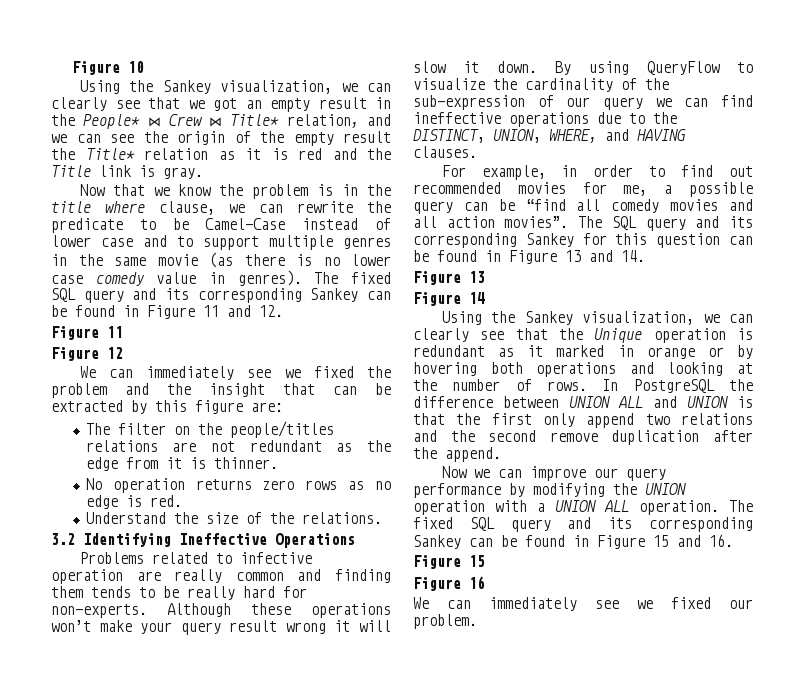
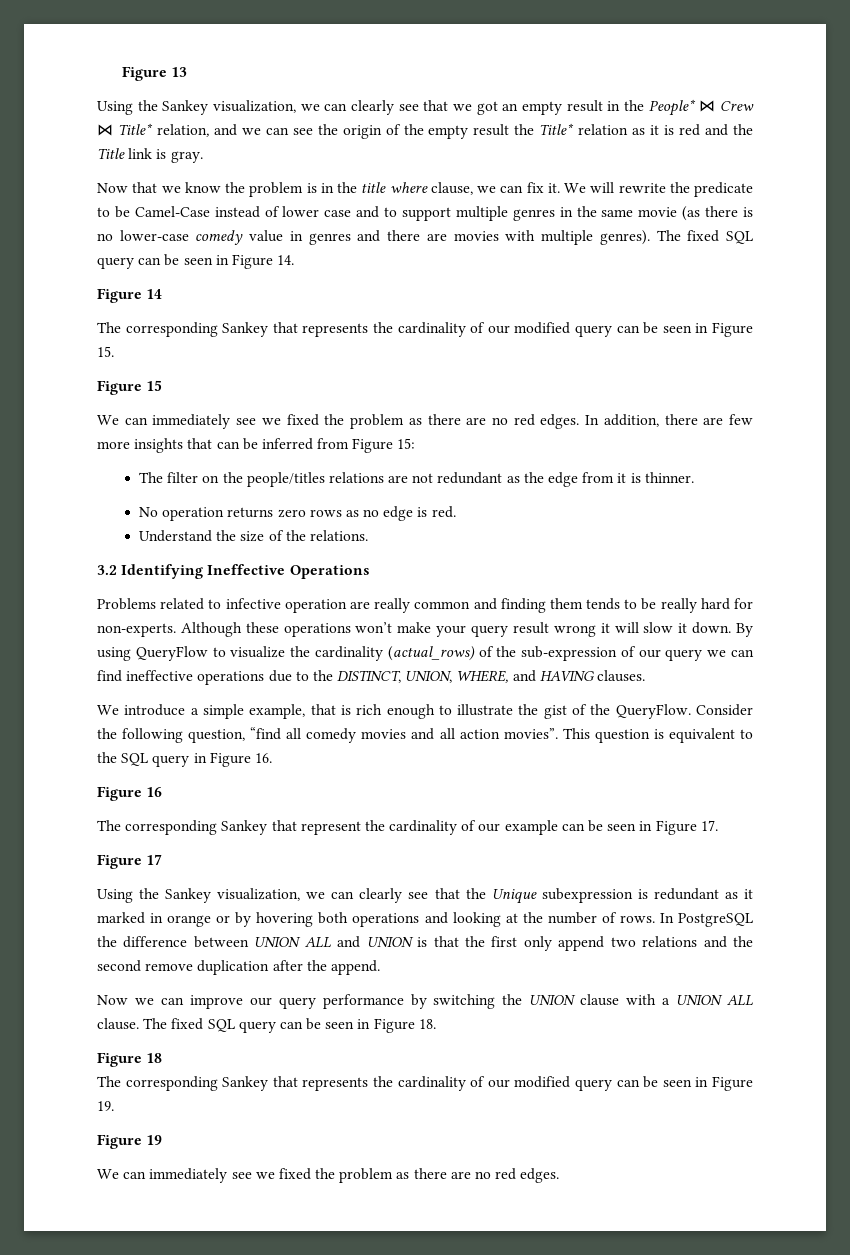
[71,61,144,75] Figure 10 -> [121,66,188,81] Figure 13
(283, 208) none -> [526,182,615,193] fix it. We will
[351,254,391,266] [51,275,83,284] lower case -> [119,230,189,241] lower-case
(225, 278) none -> [308,230,594,245] genres and there are movies with multiple
[132,288,391,303] [51,305,283,319] [51,326,123,340] [51,347,123,361] [79,366,391,380] [51,383,391,398] [51,400,283,414] and its corresponding Sankey can be found in Figure 11 and 12. // Figure 11 // Figure 12 // We can immediately see we fixed the problem and the insight that can be extracted by this figure are: -> [138,254,295,269] [97,288,163,303] [97,322,754,337] [97,346,114,357] [97,380,163,395] [97,414,753,429] [97,438,416,453] can be seen in Figure 14. // Figure 14 // The corresponding Sankey that represents the cardinality of our modified query can be seen in Figure 15. // Figure 15 // We can immediately see we fixed the problem as there are no red edges. In addition, there are few more insights that can be inferred from Figure 15:
(613, 85) none -> [387,646,475,661] (actual_rows)
[441,165,753,180] [413,182,753,197] [413,199,515,214] For example, in order to find out recommended movies for me, a possible query can be -> [97,704,753,719] [97,728,246,743] We introduce a simple example, that is rich enough to illustrate the gist of the QueryFlow. Consider the following question,
[578,216,753,231] [413,233,753,248] [413,250,645,264] [413,271,485,285] [413,292,485,306] The SQL query and its corresponding Sankey for this question can be found in Figure 13 and 14. // Figure 13 // Figure 14 -> [562,728,754,743] [97,752,272,767] [97,786,163,801] [97,820,718,835] [97,854,163,869] This question is equivalent to the SQL query in Figure 16. // Figure 16 // The corresponding Sankey that represent the cardinality of our example can be seen in Figure 17. // Figure 17
[653,328,726,343] operation -> [541,888,633,903] subexpression
[533,483,605,497] modifying -> [433,994,496,1009] switching
[413,500,485,515] operation -> [580,994,620,1006] clause
[639,500,753,515] [413,517,753,532] [413,534,733,549] [413,555,485,569] [413,576,485,591] [413,597,753,611] [413,614,477,629] operation. The fixed SQL query and its corresponding Sankey can be found in Figure 15 and 16. // Figure 15 // Figure 16 // We can immediately see we fixed our problem. -> [97,1018,436,1033] [97,1052,163,1067] [97,1076,754,1091] [97,1101,114,1111] [97,1134,163,1149] [97,1168,560,1183] clause. The fixed SQL query can be seen in Figure 18. // Figure 18 // The corresponding Sankey that represents the cardinality of our modified query can be seen in Figure 19. // Figure 19 // We can immediately see we fixed the problem as there are no red edges.

